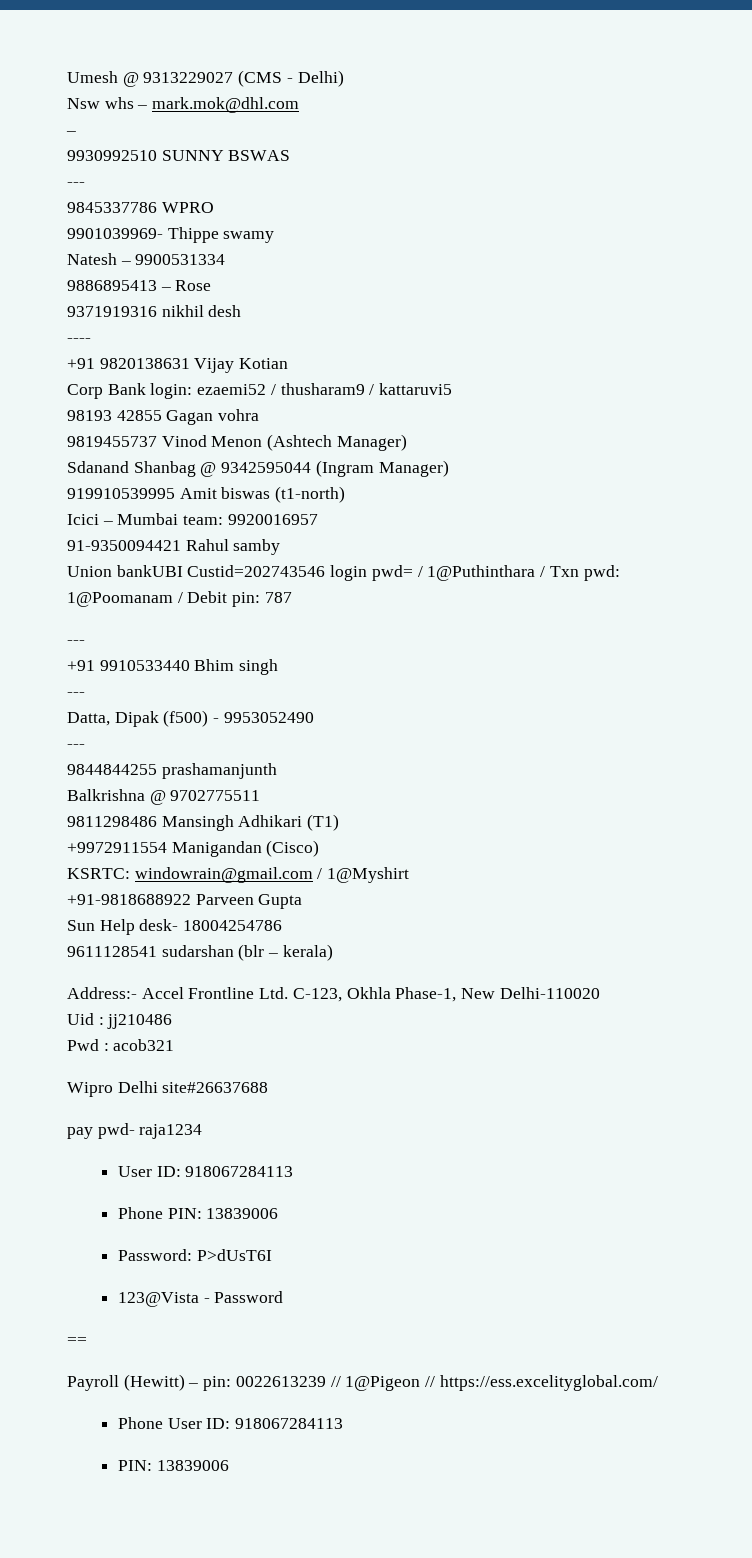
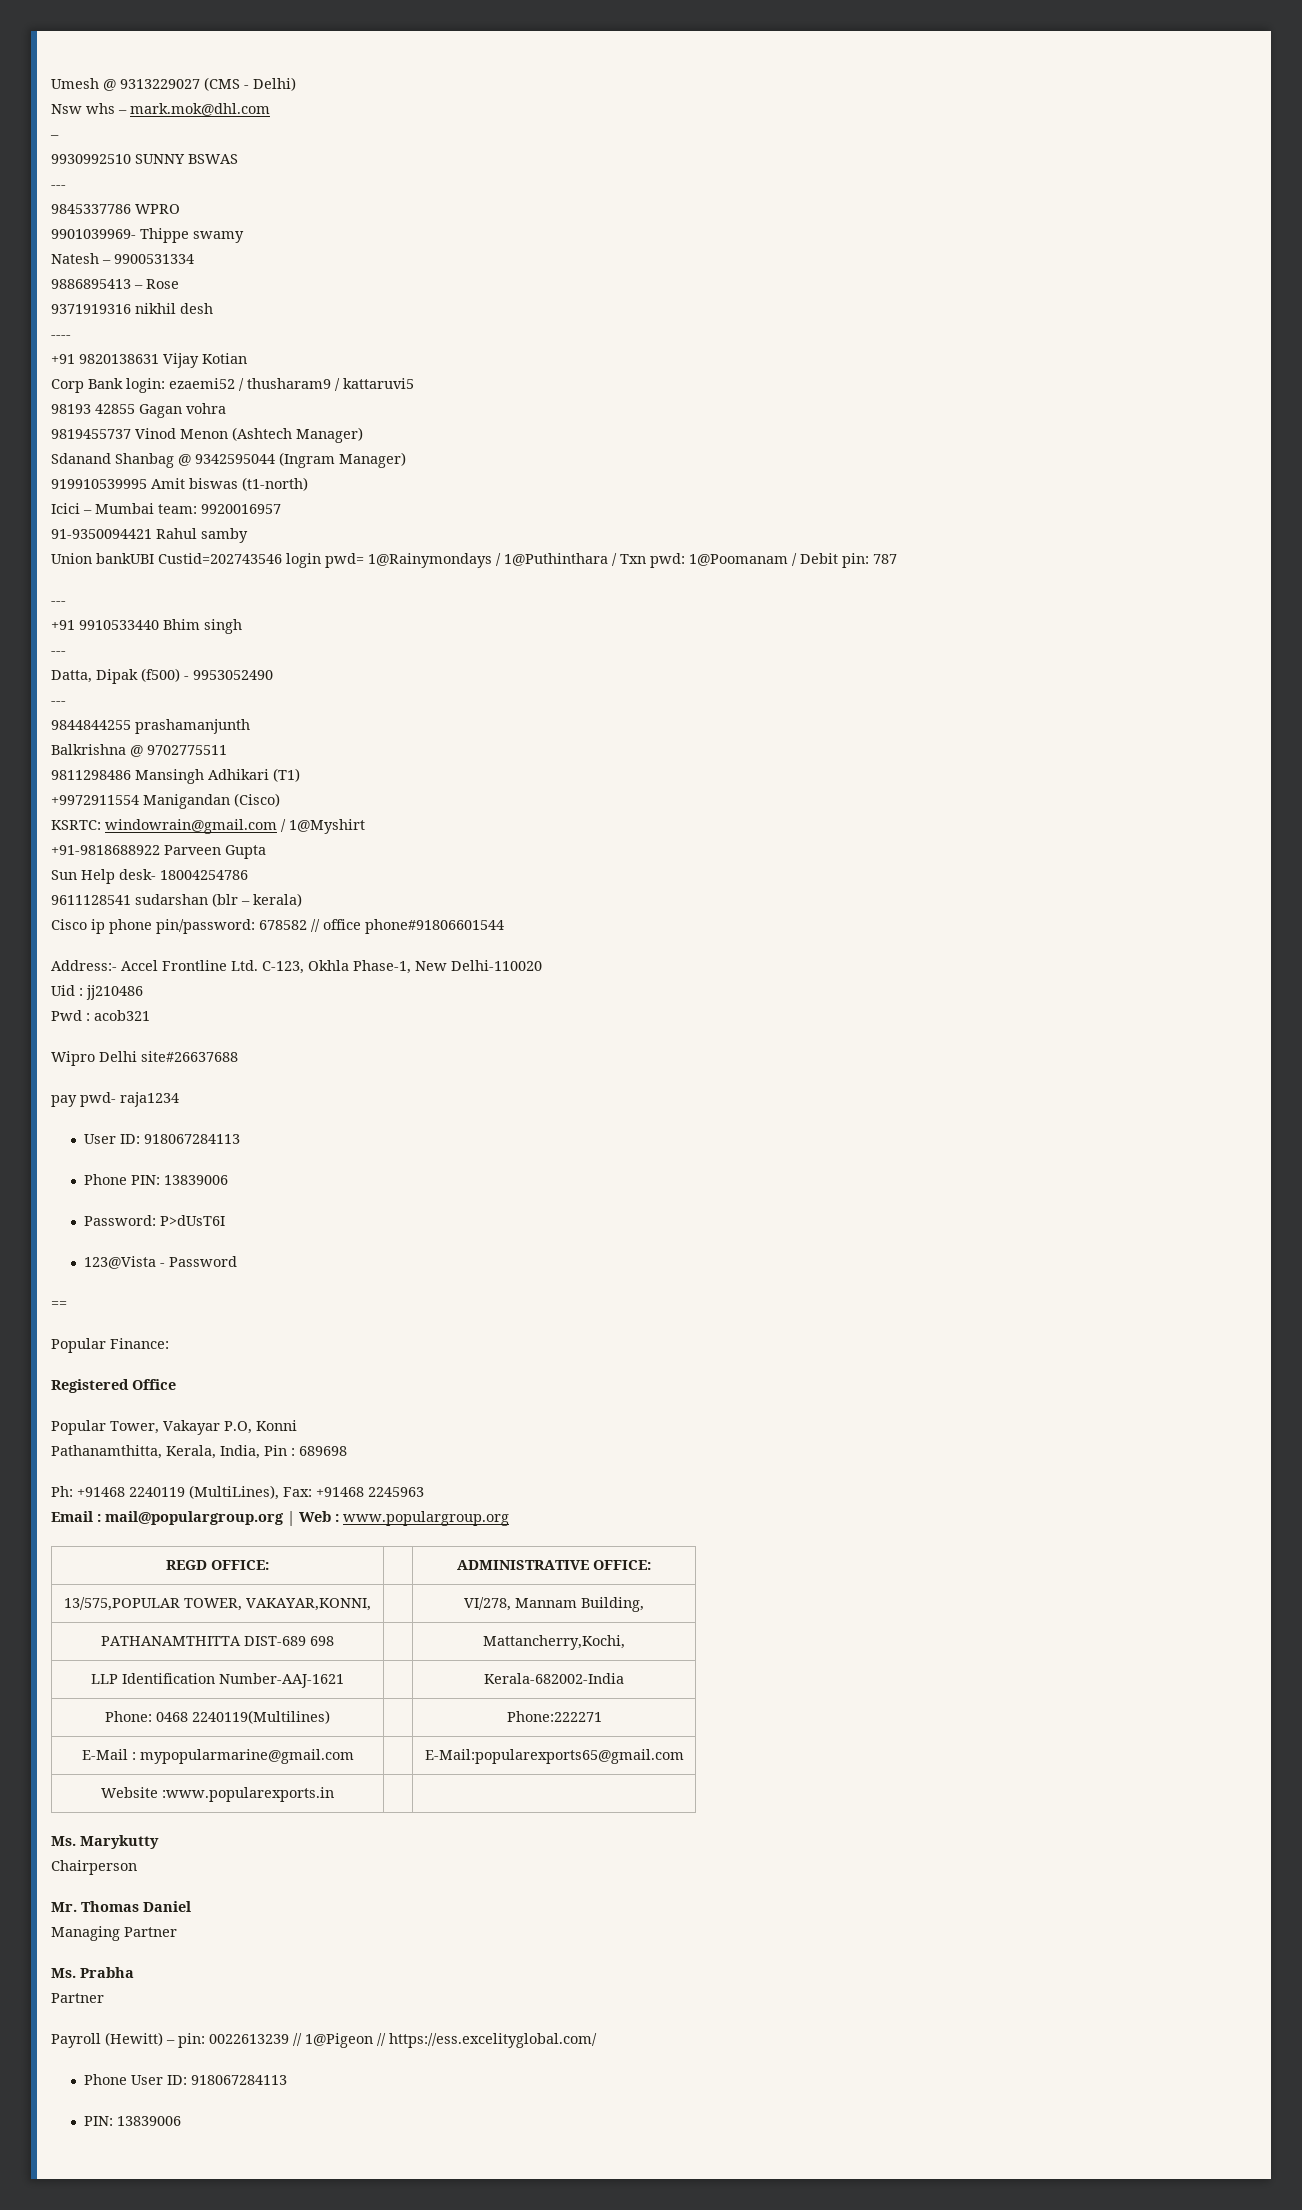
(413, 573) none -> [368,553,492,568] 1@Rainymondays
(333, 952) none -> [51,919,504,934] // Cisco ip phone pin/password: 678582 // office phone#91806601544
(87, 1341) none -> [51,1338,169,1353] [51,1379,176,1393] [51,1420,297,1435] [51,1445,347,1459] [51,1485,424,1500] [51,1511,509,1526] [166,1560,269,1570] [456,1560,651,1570] [63,1597,371,1611] [463,1597,644,1612] [100,1636,334,1646] [482,1635,625,1650] [90,1673,344,1688] [483,1673,624,1684] [104,1710,330,1724] [506,1711,602,1722] [81,1749,354,1764] [424,1749,684,1764] [100,1787,334,1802] [51,1835,159,1849] [51,1860,137,1875] [51,1901,191,1912] [51,1926,177,1941] [51,1967,134,1978] [51,1993,104,2003] // Popular Finance: // Registered Office // Popular Tower, Vakayar P.O, Konni // Pathanamthitta, Kerala, India, Pin : 689698 // Ph: +91468 2240119 (MultiLines), Fax: +91468 2245963 // Email : mail@populargroup.org | Web : www.populargroup.org // REGD OFFICE: | | ADMINISTRATIVE OFFICE: // 13/575,POPULAR TOWER, VAKAYAR,KONNI, | | VI/278, Mannam Building, // PATHANAMTHITTA DIST-689 698 | | Mattancherry,Kochi, // LLP Identification Number-AAJ-1621 | | Kerala-682002-India // Phone: 0468 2240119(Multilines) | | Phone:222271 // E-Mail : mypopularmarine@gmail.com | | E-Mail:popularexports65@gmail.com // Website :www.popularexports.in | | // Ms. Marykutty // Chairperson // Mr. Thomas Daniel // Managing Partner // Ms. Prabha // Partner

